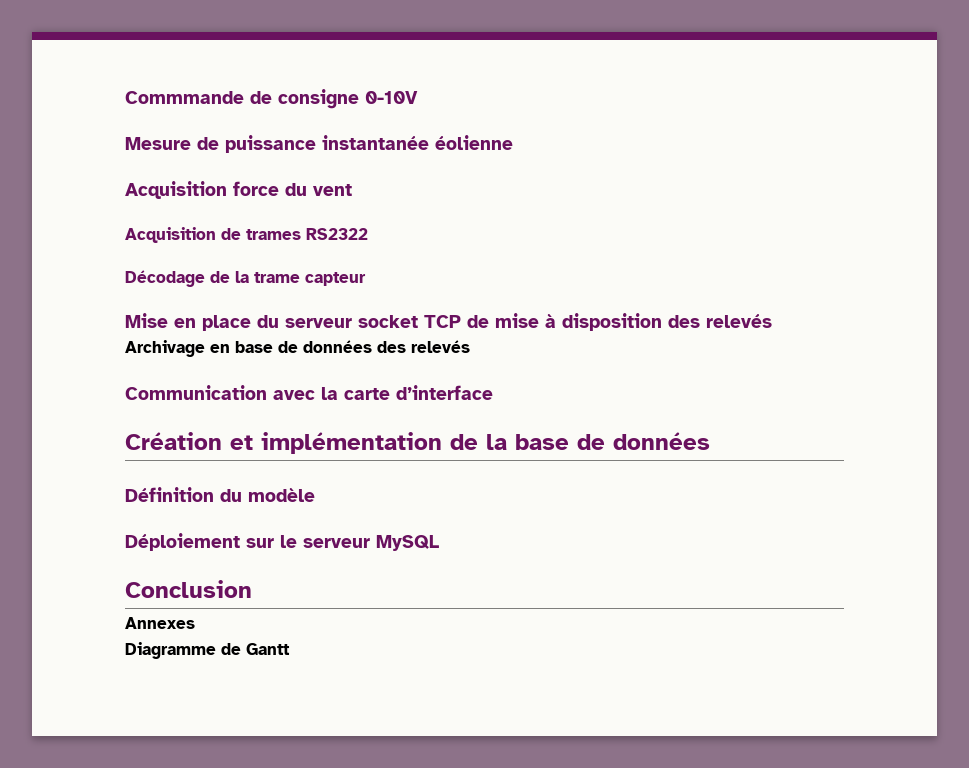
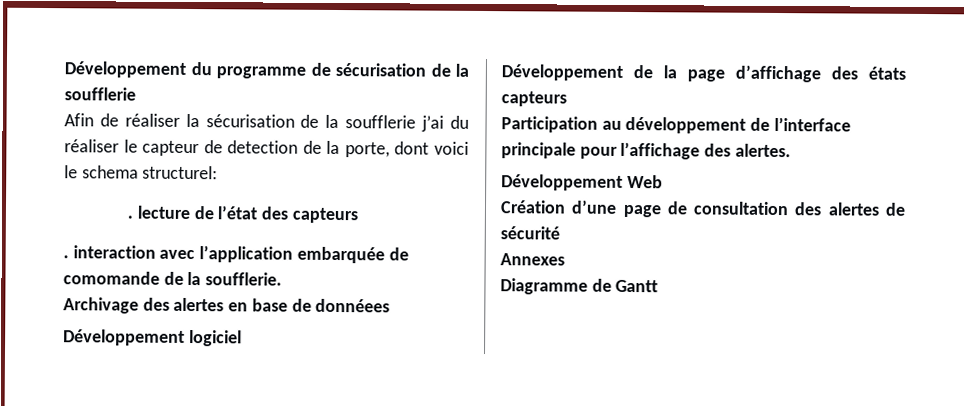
[125,89,418,109] [125,135,513,153] [125,181,352,199] [125,227,368,243] [125,270,366,287] [125,313,772,331] Commmande de consigne 0-10V // Mesure de puissance instantanée éolienne // Acquisition force du vent // Acquisition de trames RS2322 // Décodage de la trame capteur // Mise en place du serveur socket TCP de mise à disposition des relevés -> [64,61,469,79] [64,87,136,101] [64,113,470,132] [64,139,469,158] [64,165,219,180] [127,205,358,224] [63,245,409,264] [63,271,283,286] Développement du programme de sécurisation de la soufflerie // Afin de réaliser la sécurisation de la soufflerie j’ai du réaliser le capteur de detection de la porte, dont voici le schema structurel: // . lecture de l’état des capteurs // . interaction avec l’application embarquée de comomande de la soufflerie.
(205, 348) none -> [142,297,225,312] des alertes
[303,340,470,353] [125,385,493,400] [125,432,710,454] [125,487,315,502] [125,533,439,551] [125,580,252,598] données des relevés // Communication avec la carte d’interface // Création et implémentation de la base de données // Définition du modèle // Déploiement sur le serveur MySQL // Conclusion -> [315,298,391,313] [63,329,242,347] [501,64,906,83] [501,91,567,107] [501,116,851,134] [501,141,791,160] [501,174,663,191] [500,199,906,218] [500,226,560,240] donnéees // Développement logiciel // Développement de la page d’affichage des états capteurs // Participation au développement de l’interface principale pour l’affichage des alertes. // Développement Web // Création d’une page de consultation des alertes de sécurité

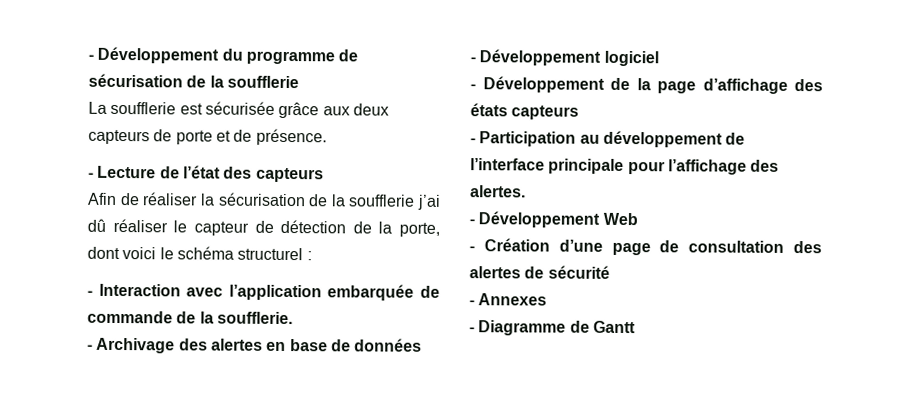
(64, 69) none -> [88,54,94,60] -
(136, 94) none -> [88,101,389,119] [88,128,327,146] [88,165,324,183] // La soufflerie est sécurisée grâce aux deux capteurs de porte et de présence. // - Lecture de l’état des capteurs
[450,115,470,129] du -> [87,218,106,232] dû
[227,140,299,154] detection -> [280,219,347,234] détection
[81,165,219,180] [127,205,358,224] [63,245,156,259] schema structurel: // . lecture de l’état des capteurs // . interaction -> [176,246,312,261] [87,283,181,297] schéma structurel : // - Interaction
[63,271,160,285] comomande -> [87,310,173,324] commande
(283, 279) none -> [87,344,93,350] -
[315,298,391,313] donnéees // -> [354,338,423,352] [470,57,476,63] données // -
(242, 338) none -> [470,84,476,90] -
(567, 99) none -> [470,138,476,144] -
(791, 150) none -> [469,219,475,225] -
(663, 181) none -> [469,246,475,252] -
(560, 233) none -> [469,300,475,306] -
(565, 259) none -> [469,327,475,333] -

